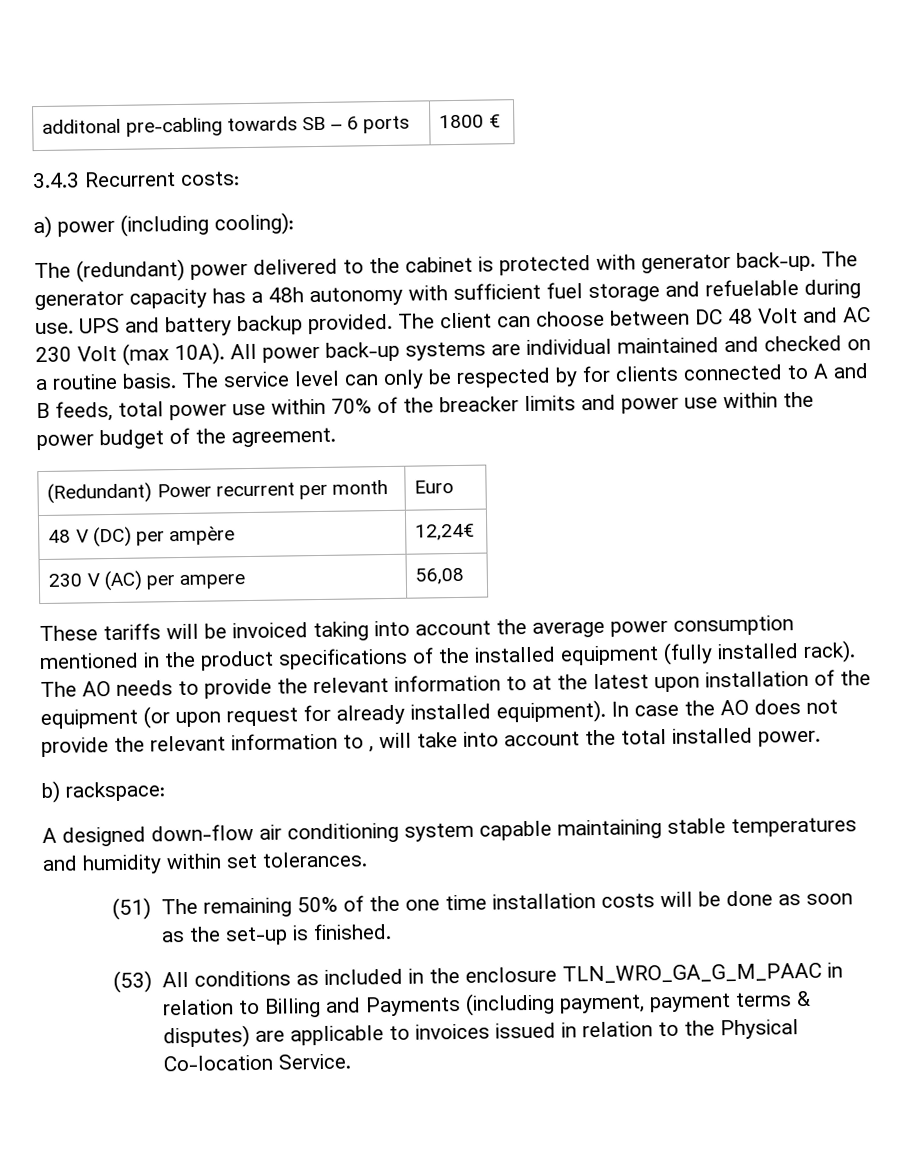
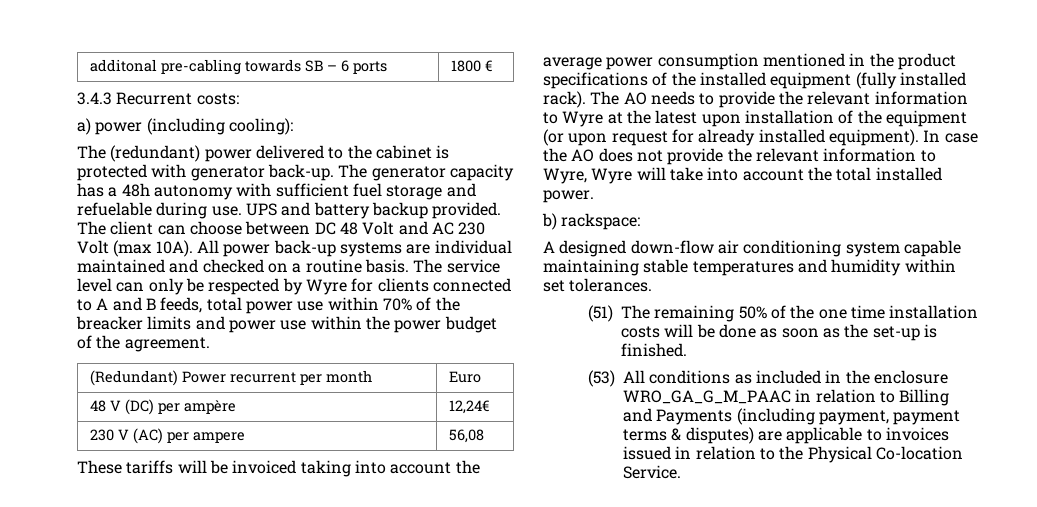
(578, 377) none -> [305,279,347,295] Wyre
(527, 683) none -> [562,111,604,127] Wyre
[368,746,374,753] , -> [543,168,633,184] Wyre, Wyre
[561,962,822,984] TLN_WRO_GA_G_M_PAAC -> [622,390,791,404] WRO_GA_G_M_PAAC

